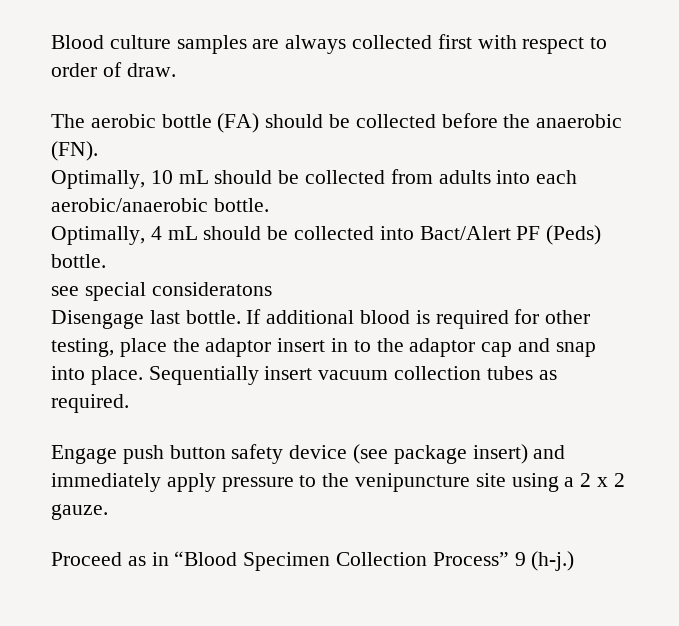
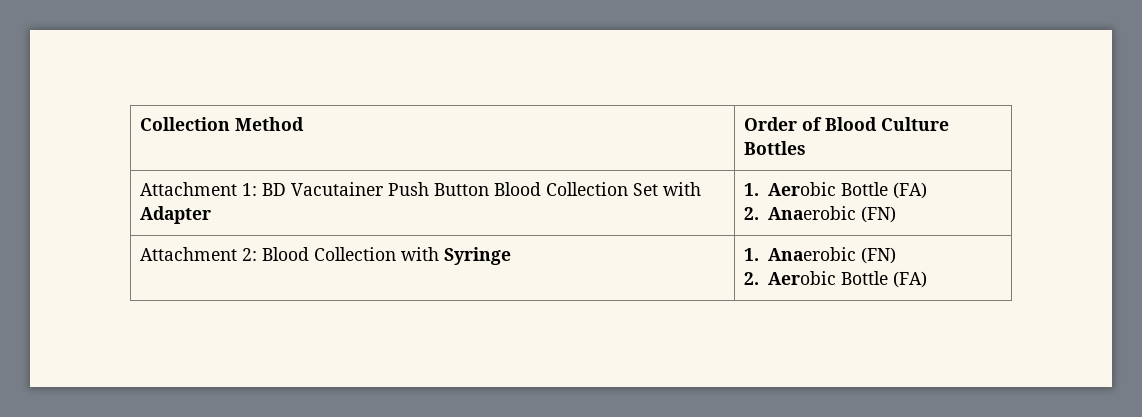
[51,34,608,54] [51,62,176,77] [51,113,623,133] [51,141,98,161] [51,169,578,189] [51,198,269,212] [51,225,602,245] [51,254,106,268] [51,282,272,301] [51,309,591,329] [51,338,596,357] [51,366,557,385] [51,394,129,413] [51,444,566,464] [51,473,625,492] [51,504,108,520] [51,551,575,571] Blood culture samples are always collected first with respect to order of draw. // The aerobic bottle (FA) should be collected before the anaerobic (FN). // Optimally, 10 mL should be collected from adults into each aerobic/anaerobic bottle. // Optimally, 4 mL should be collected into Bact/Alert PF (Peds) bottle. // see special consideratons // Disengage last bottle. If additional blood is required for other testing, place the adaptor insert in to the adaptor cap and snap into place. Sequentially insert vacuum collection tubes as required. // Engage push button safety device (see package insert) and immediately apply pressure to the venipuncture site using a 2 x 2 gauze. // Proceed as in “Blood Specimen Collection Process” 9 (h-j.) -> [140,117,305,131] [744,117,950,131] [744,141,807,155] [140,182,702,196] [140,206,212,224] [744,182,927,199] [744,206,896,223] [140,247,512,265] [744,247,896,264] [744,271,927,288] Collection Method | Order of Blood Culture Bottles // Attachment 1: BD Vacutainer Push Button Blood Collection Set with Adapter | 1. Aerobic Bottle (FA) // 2. Anaerobic (FN) // Attachment 2: Blood Collection with Syringe | 1. Anaerobic (FN) // 2. Aerobic Bottle (FA)

